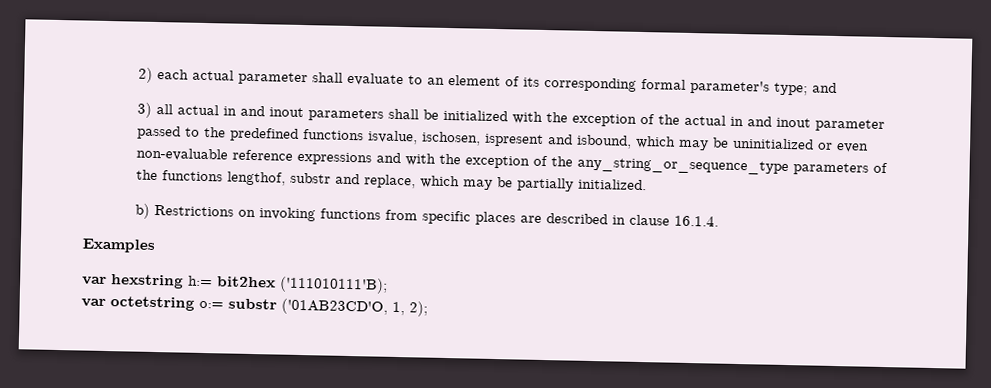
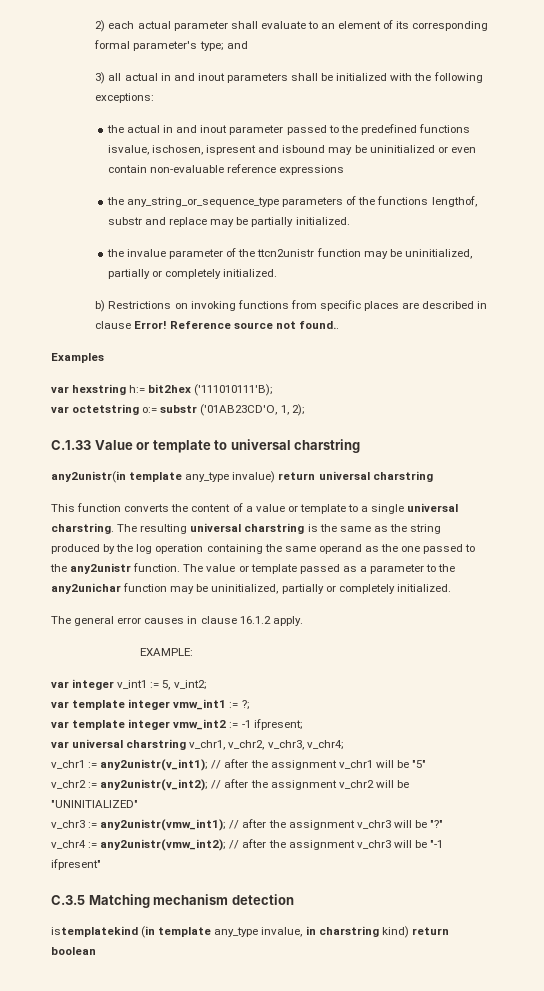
[571,113,655,127] exception of -> [433,72,483,83] [95,93,155,103] following exceptions: //
[575,134,676,149] isbound, which -> [282,145,326,153] isbound
(869, 148) none -> [107,165,147,173] contain
[375,152,548,169] and with the exception of -> (345, 170) //
[363,174,460,189] replace, which -> [169,217,208,227] replace
(647, 184) none -> [106,248,472,259] [107,269,278,279] // the invalue parameter of the ttcn2unistr function may be uninitialized, partially or completely initialized.
[673,215,719,227] 16.1.4. -> [134,321,339,329] Error! Reference source not found..
(428, 309) none -> [51,439,361,453] [51,471,433,483] [51,503,459,514] [51,523,442,534] [51,544,476,554] [50,563,456,574] [51,583,451,594] [51,616,303,626] [139,648,193,656] [51,679,207,690] [51,699,250,710] [51,719,303,730] [51,739,344,750] [51,759,427,771] [51,779,409,791] [51,800,138,808] [51,819,444,831] [51,839,444,851] [51,859,101,870] [51,894,294,908] [51,926,449,938] [51,947,96,955] // C.1.33 Value or template to universal charstring // any2unistr(in template any_type invalue) return universal charstring // This function converts the content of a value or template to a single universal charstring. The resulting universal charstring is the same as the string produced by the log operation containing the same operand as the one passed to the any2unistr function. The value or template passed as a parameter to the any2unichar function may be uninitialized, partially or completely initialized. // The general error causes in clause 16.1.2 apply. // EXAMPLE: // var integer v_int1 := 5, v_int2; // var template integer vmw_int1 := ?; // var template integer vmw_int2 := -1 ifpresent; // var universal charstring v_chr1, v_chr2, v_chr3, v_chr4; // v_chr1 := any2unistr(v_int1); // after the assignment v_chr1 will be "5" // v_chr2 := any2unistr(v_int2); // after the assignment v_chr2 will be "UNINITIALIZED" // v_chr3 := any2unistr(vmw_int1); // after the assignment v_chr3 will be "?" // v_chr4 := any2unistr(vmw_int2); // after the assignment v_chr3 will be "-1 ifpresent" // C.3.5 Matching mechanism detection // istemplatekind (in template any_type invalue, in charstring kind) return boolean

